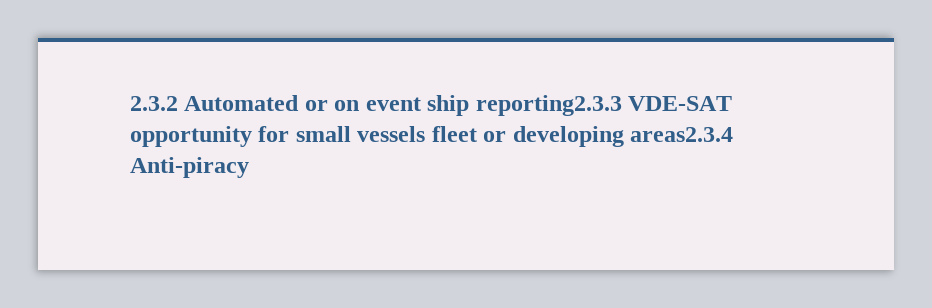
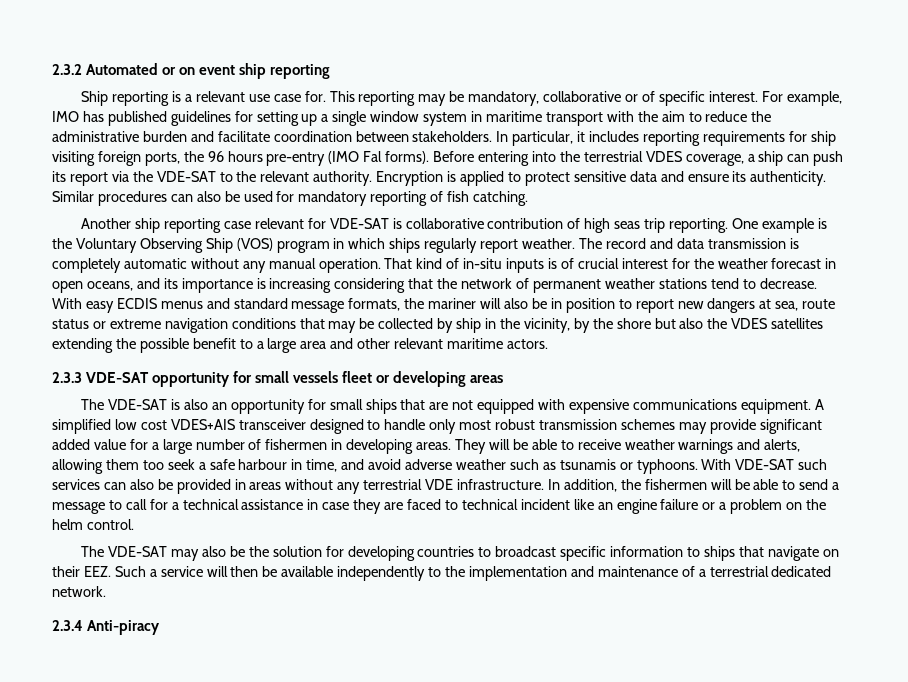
[475,95,622,116] reporting2.3.3 -> [270,64,331,79] [81,91,842,106] [52,111,772,126] [52,131,836,146] [52,151,844,166] [52,171,827,186] [52,191,529,206] [81,218,827,233] [52,238,799,253] [52,258,837,273] [52,278,817,293] [52,298,836,313] [52,318,824,333] [52,338,548,353] [52,372,82,383] reporting // Ship reporting is a relevant use case for. This reporting may be mandatory, collaborative or of specific interest. For example, IMO has published guidelines for setting up a single window system in maritime transport with the aim to reduce the administrative burden and facilitate coordination between stakeholders. In particular, it includes reporting requirements for ship visiting foreign ports, the 96 hours pre-entry (IMO Fal forms). Before entering into the terrestrial VDES coverage, a ship can push its report via the VDE-SAT to the relevant authority. Encryption is applied to protect sensitive data and ensure its authenticity. Similar procedures can also be used for mandatory reporting of fish catching. // Another ship reporting case relevant for VDE-SAT is collaborative contribution of high seas trip reporting. One example is the Voluntary Observing Ship (VOS) program in which ships regularly report weather. The record and data transmission is completely automatic without any manual operation. That kind of in-situ inputs is of crucial interest for the weather forecast in open oceans, and its importance is increasing considering that the network of permanent weather stations tend to decrease. With easy ECDIS menus and standard message formats, the mariner will also be in position to report new dangers at sea, route status or extreme navigation conditions that may be collected by ship in the vicinity, by the shore but also the VDES satellites extending the possible benefit to a large area and other relevant maritime actors. // 2.3.3
[630,127,734,142] areas2.3.4 -> [470,375,504,383] [81,399,824,414] [52,419,822,434] [52,439,801,454] [52,459,828,474] [52,479,840,494] [52,499,827,514] [52,519,134,530] [81,546,839,561] [52,566,832,581] [52,586,106,597] [52,620,83,631] areas // The VDE-SAT is also an opportunity for small ships that are not equipped with expensive communications equipment. A simplified low cost VDES+AIS transceiver designed to handle only most robust transmission schemes may provide significant added value for a large number of fishermen in developing areas. They will be able to receive weather warnings and alerts, allowing them too seek a safe harbour in time, and avoid adverse weather such as tsunamis or typhoons. With VDE-SAT such services can also be provided in areas without any terrestrial VDE infrastructure. In addition, the fishermen will be able to send a message to call for a technical assistance in case they are faced to technical incident like an engine failure or a problem on the helm control. // The VDE-SAT may also be the solution for developing countries to broadcast specific information to ships that navigate on their EEZ. Such a service will then be available independently to the implementation and maintenance of a terrestrial dedicated network. // 2.3.4

